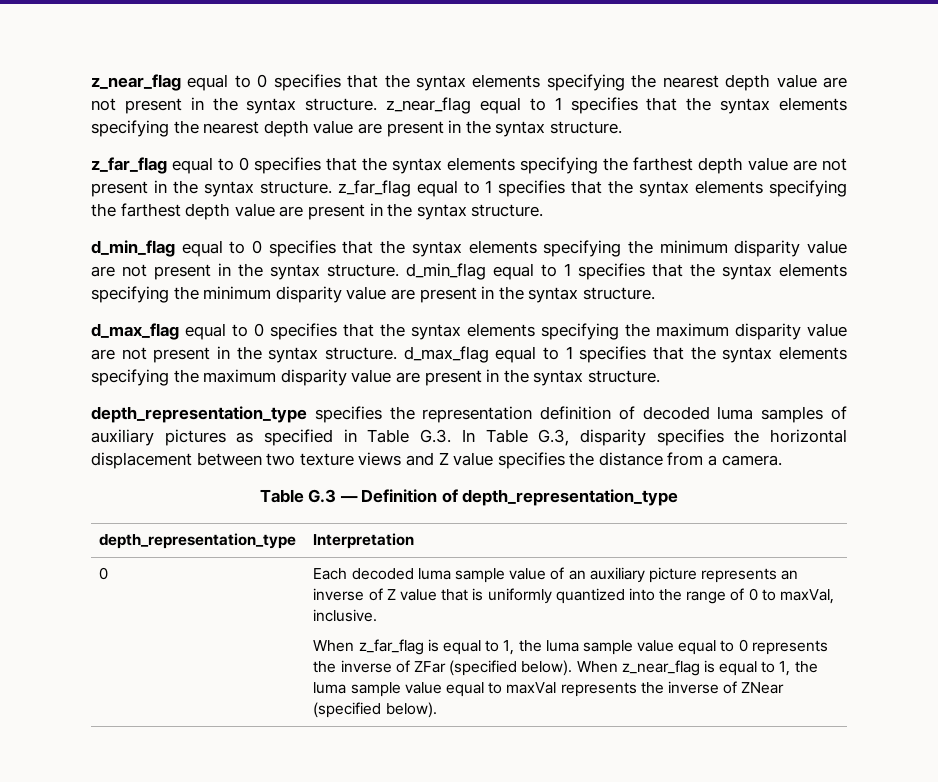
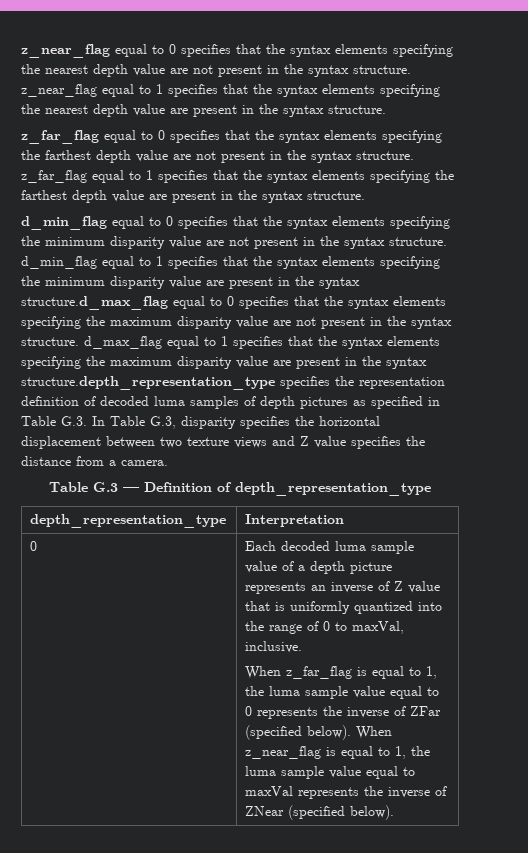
[582,287,655,300] [91,323,179,340] structure. // d_max_flag -> [21,296,168,310] structure.d_max_flag
[587,370,660,383] [91,406,307,423] structure. // depth_representation_type -> [21,376,275,390] structure.depth_representation_type
[91,429,154,446] auxiliary -> [260,396,295,409] depth
[568,567,645,583] an auxiliary -> [298,561,346,574] a depth

